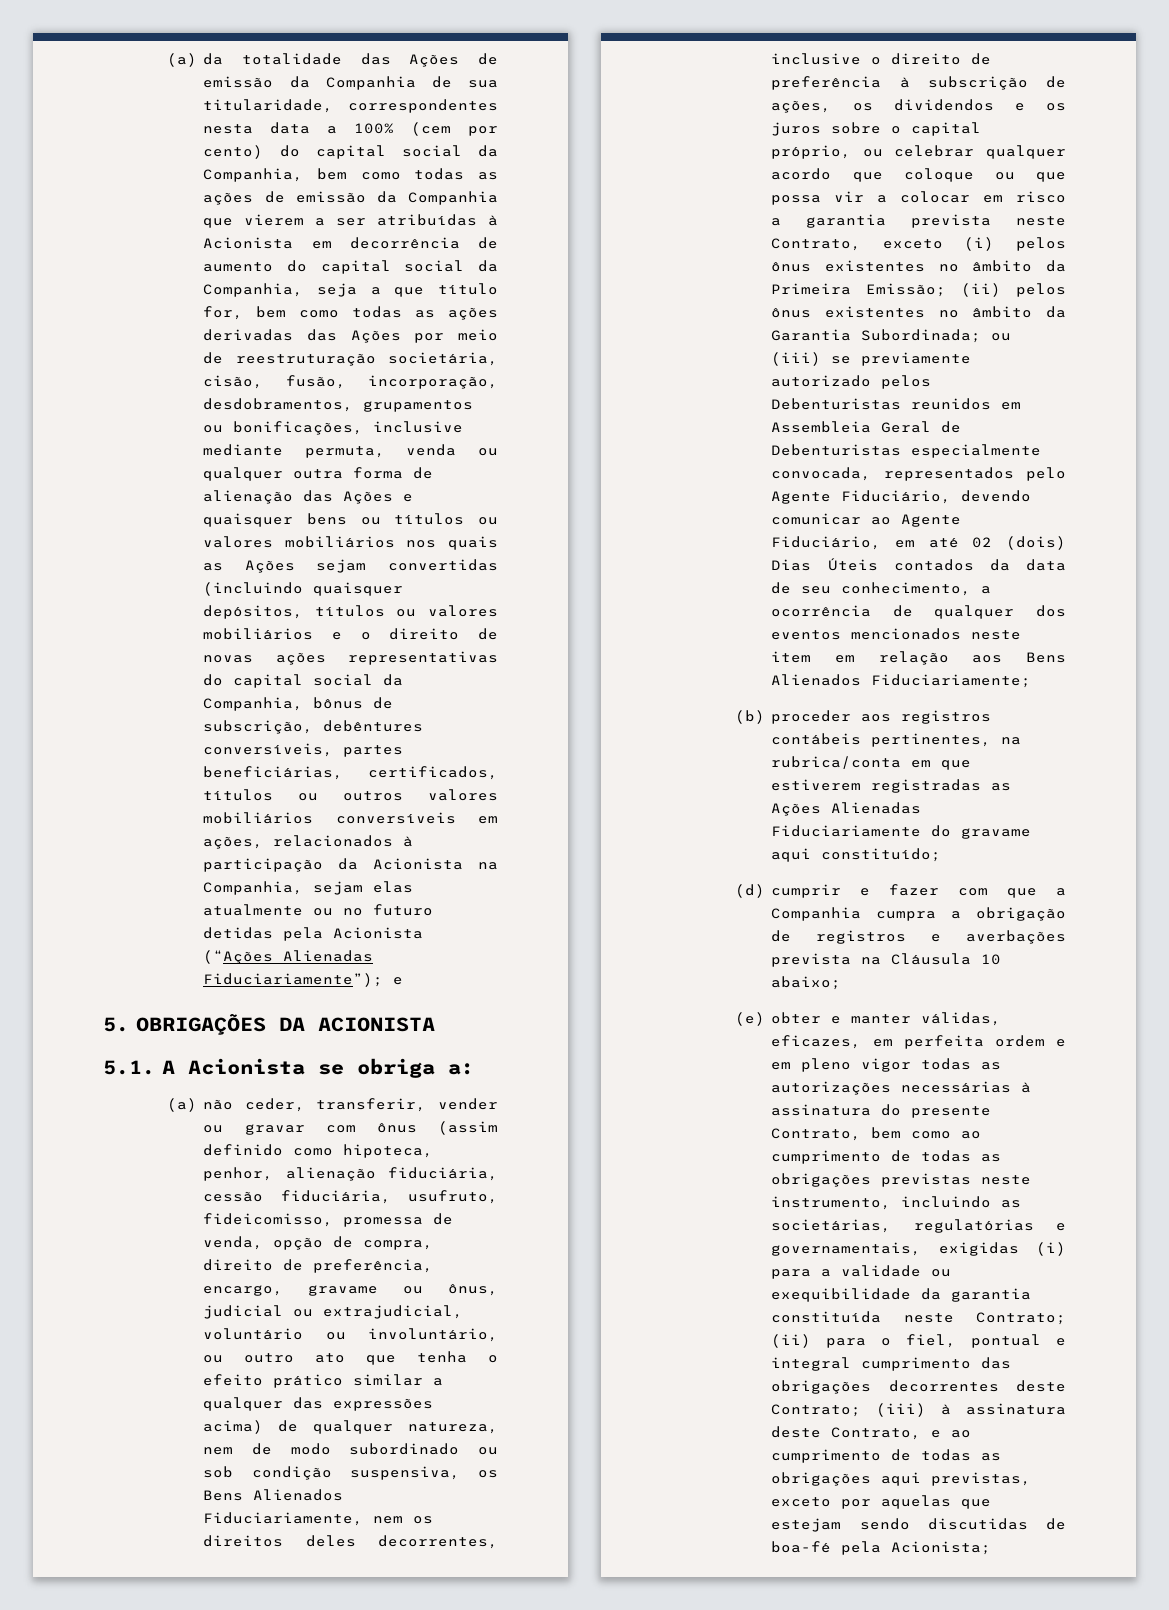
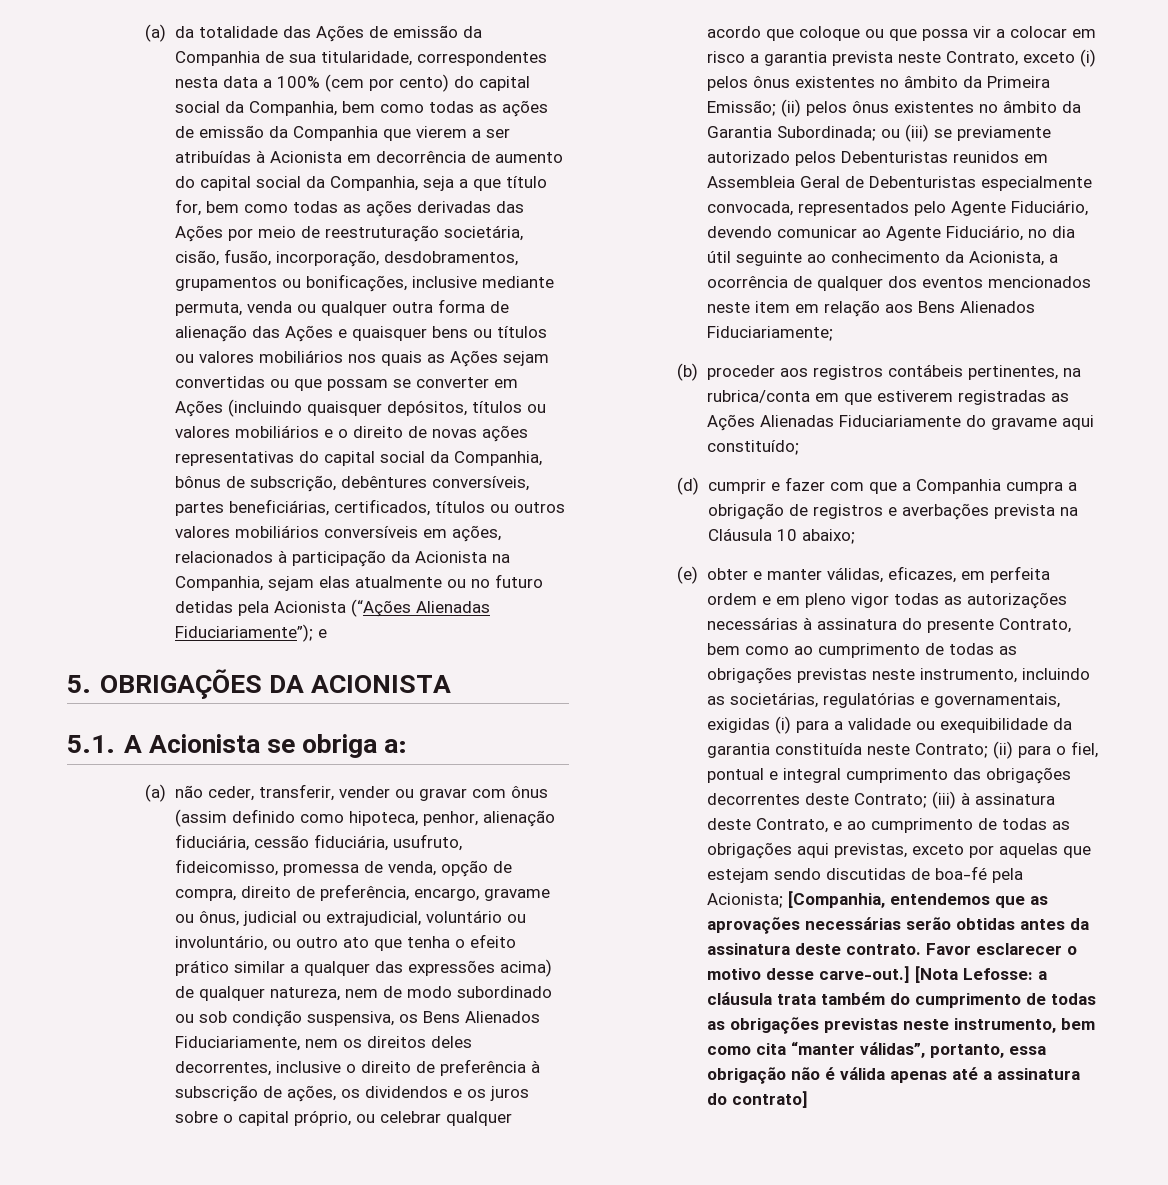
(499, 565) none -> [269,377,518,391] [174,400,223,417] ou que possam se converter em Ações
[895,536,1066,550] [771,558,1066,571] [771,582,972,596] em até 02 (dois) Dias Úteis contados da data de seu conhecimento, -> [1027,226,1075,238] [706,251,1044,266] no dia útil seguinte ao conhecimento da Acionista,
(992, 1548) none -> [787,891,1048,908] [706,917,1089,934] [706,943,1077,955] [706,966,1047,983] [706,992,1096,1008] [706,1017,1095,1034] [706,1041,1046,1058] [706,1067,1080,1084] [706,1091,808,1108] [Companhia, entendemos que as aprovações necessárias serão obtidas antes da assinatura deste contrato. Favor esclarecer o motivo desse carve-out.] [Nota Lefosse: a cláusula trata também do cumprimento de todas as obrigações previstas neste instrumento, bem como cita “manter válidas”, portanto, essa obrigação não é válida apenas até a assinatura do contrato]

